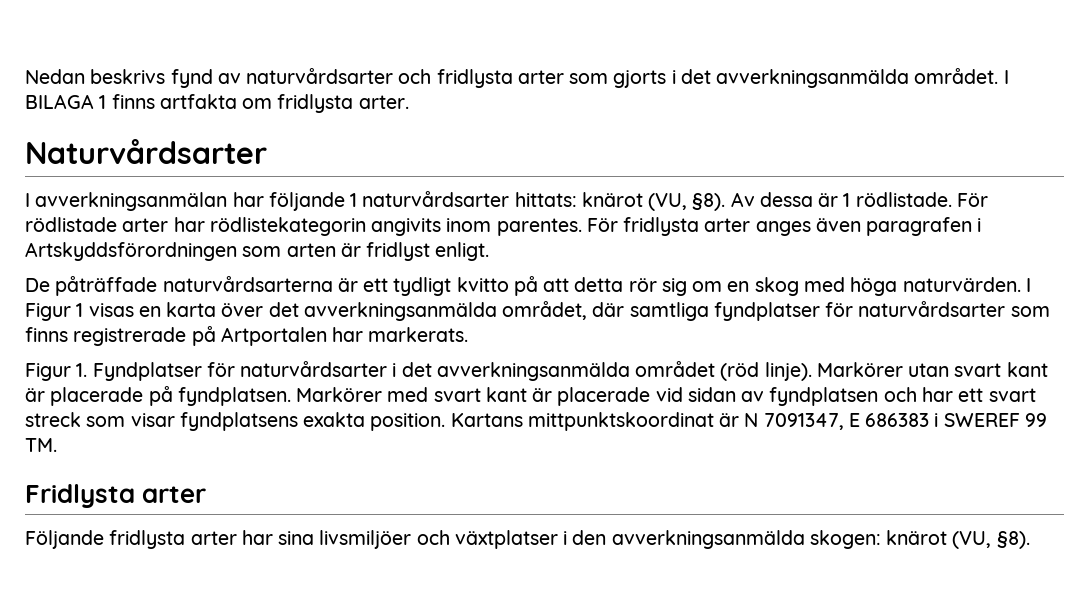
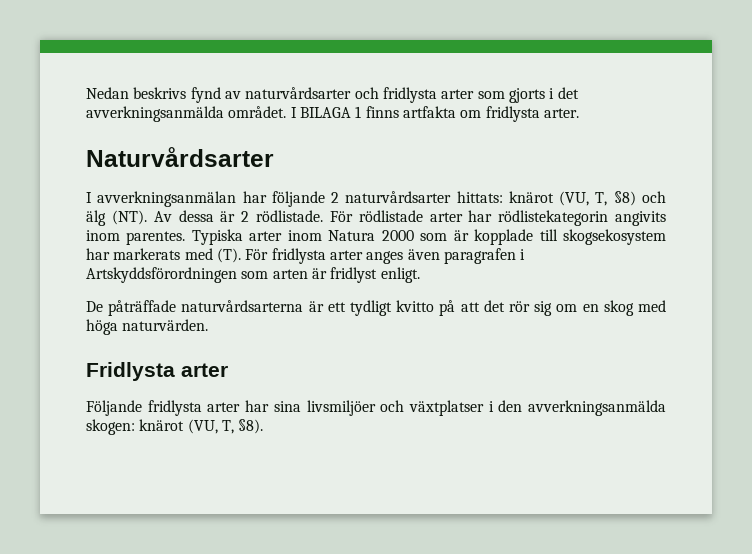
[350,193,358,207] 1 -> [331,192,340,203] 2
[692,193,726,211] §8). -> [595,191,666,206] [86,210,147,226] T, §8) och älg (NT).
[843,193,851,207] 1 -> [241,211,250,222] 2
(582, 227) none -> [191,229,666,245] [86,248,241,263] Typiska arter inom Natura 2000 som är kopplade till skogsekosystem har markerats med (T).
[574,277,624,292] detta -> [483,300,505,312] det
[1025,278,1031,292] [25,301,1050,321] [25,326,469,346] [25,361,1048,381] [25,386,1036,406] [25,412,1047,431] [25,438,57,452] I Figur 1 visas en karta över det avverkningsanmälda området, där samtliga fyndplatser för naturvårdsarter som finns registrerade på Artportalen har markerats. // Figur 1. Fyndplatser för naturvårdsarter i det avverkningsanmälda området (röd linje). Markörer utan svart kant är placerade på fyndplatsen. Markörer med svart kant är placerade vid sidan av fyndplatsen och har ett svart streck som visar fyndplatsens exakta position. Kartans mittpunktskoordinat är N 7091347, E 686383 i SWEREF 99 TM. -> (209, 325) none
(992, 540) none -> [221,420,234,434] T,

